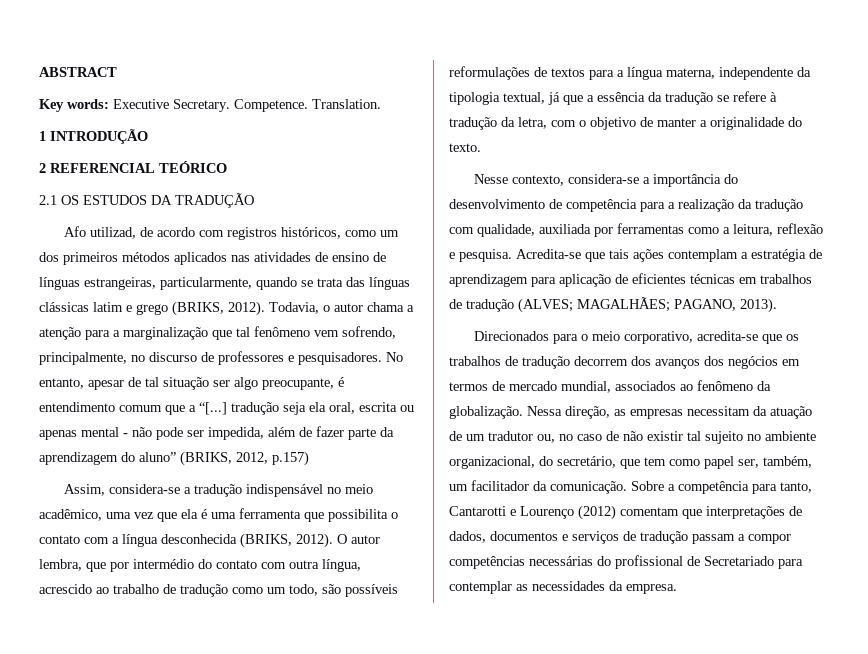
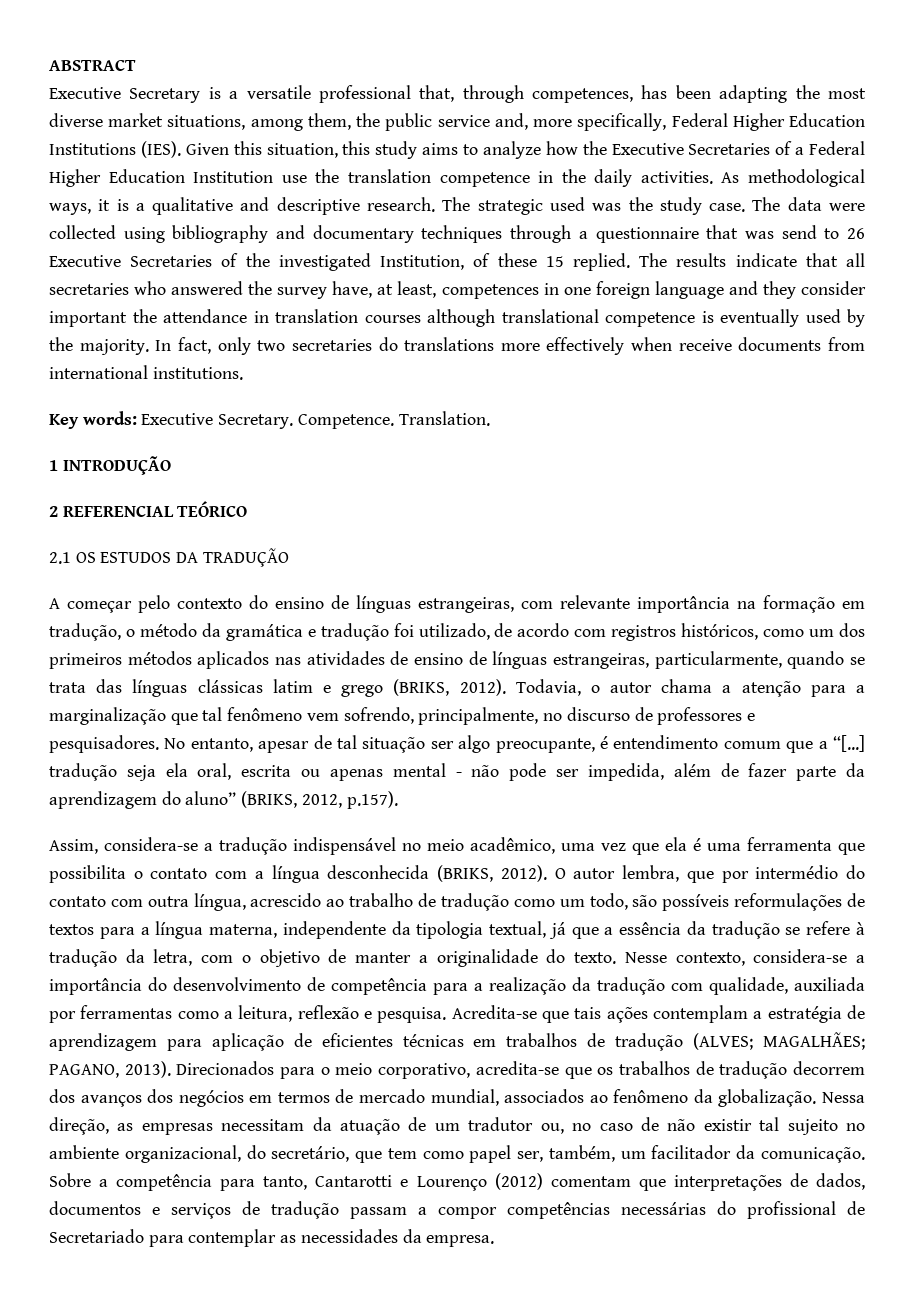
(117, 72) none -> [49,85,866,103] [49,113,866,131] [49,141,865,159] [49,169,866,187] [49,197,865,215] [49,225,866,243] [49,253,865,271] [49,281,867,299] [49,309,865,327] [49,337,865,355] [49,365,243,380] // Executive Secretary is a versatile professional that, through competences, has been adapting the most diverse market situations, among them, the public service and, more specifically, Federal Higher Education Institutions (IES). Given this situation, this study aims to analyze how the Executive Secretaries of a Federal Higher Education Institution use the translation competence in the daily activities. As methodological ways, it is a qualitative and descriptive research. The strategic used was the study case. The data were collected using bibliography and documentary techniques through a questionnaire that was send to 26 Executive Secretaries of the investigated Institution, of these 15 replied. The results indicate that all secretaries who answered the survey have, at least, competences in one foreign language and they consider important the attendance in translation courses although translational competence is eventually used by the majority. In fact, only two secretaries do translations more effectively when receive documents from international institutions.
[63,226,136,239] Afo utilizad, -> [49,595,865,613] [49,623,490,641] A começar pelo contexto do ensino de línguas estrangeiras, com relevante importância na formação em tradução, o método da gramática e tradução foi utilizado,
[272,451,309,466] p.157) -> [346,791,398,809] p.157).
(481, 147) // -> (617, 958) none
(777, 305) // -> (171, 1069) none

